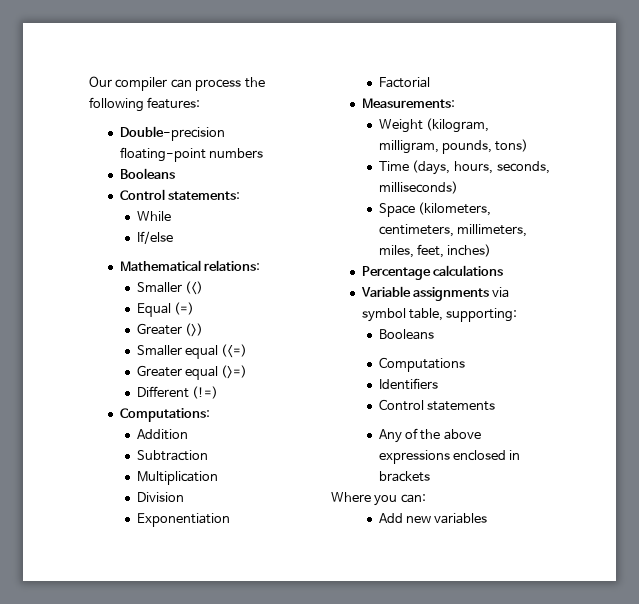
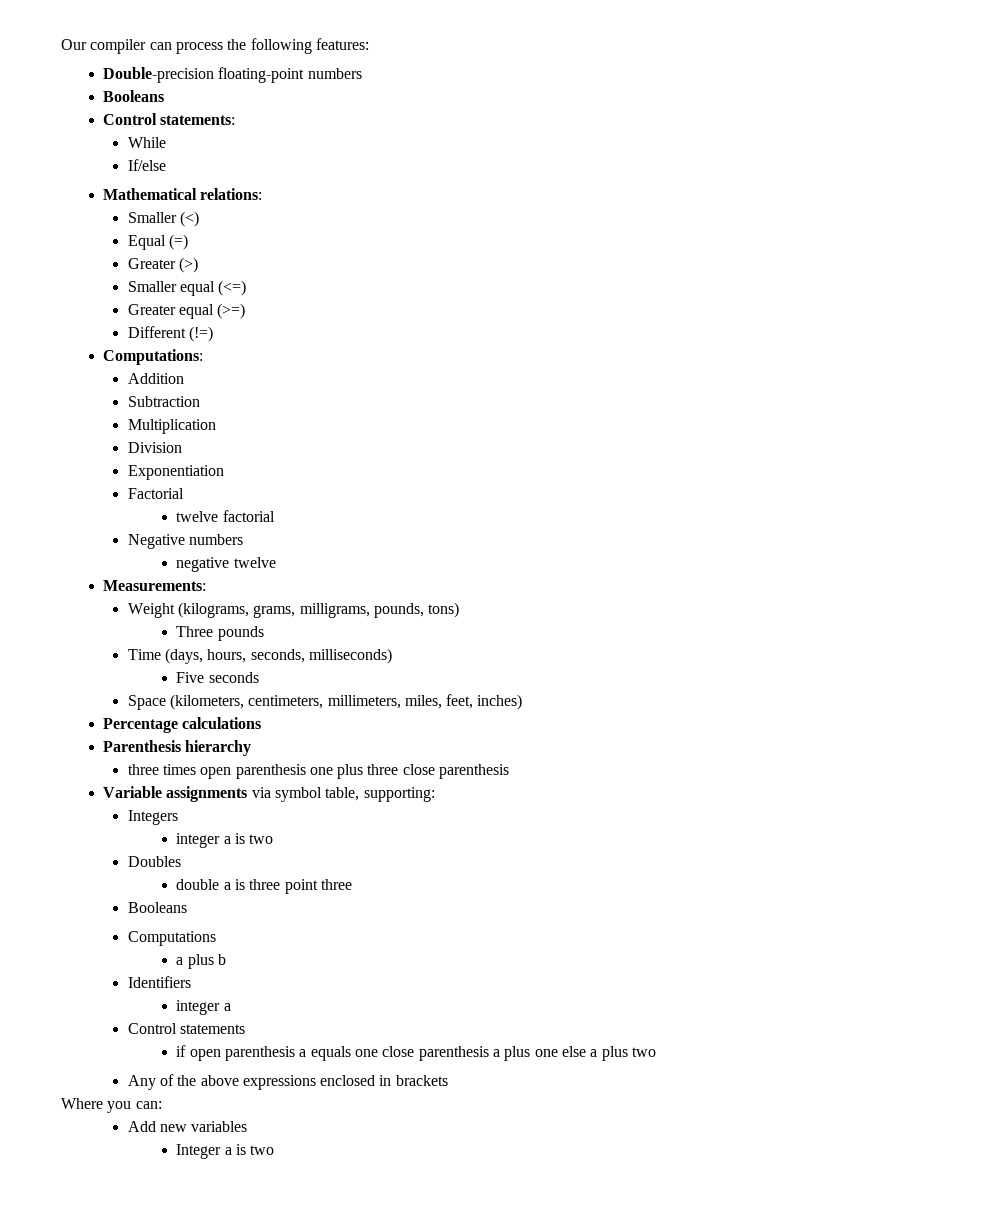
(430, 82) none -> [176,510,275,522] [127,534,243,549] [176,557,276,572] // twelve factorial // Negative numbers // negative twelve
[425,118,489,133] [378,140,439,154] (kilogram, milligram, -> [177,602,370,618] (kilograms, grams, milligrams,
(529, 145) none -> [176,626,264,641] // Three pounds
(458, 187) none -> [176,672,259,683] // Five seconds
(504, 270) none -> [103,740,252,756] [127,764,510,779] // Parenthesis hierarchy // three times open parenthesis one plus three close parenthesis
(518, 315) none -> [127,810,178,825] [176,833,274,848] [127,856,181,867] [176,879,353,894] // Integers // integer a is two // Doubles // double a is three point three
(465, 364) none -> [176,954,227,969] // a plus b
(438, 384) none -> [176,1000,231,1015] // integer a
(495, 406) none -> [176,1045,656,1061] // if open parenthesis a equals one close parenthesis a plus one else a plus two
(488, 518) none -> [176,1144,275,1159] // Integer a is two

